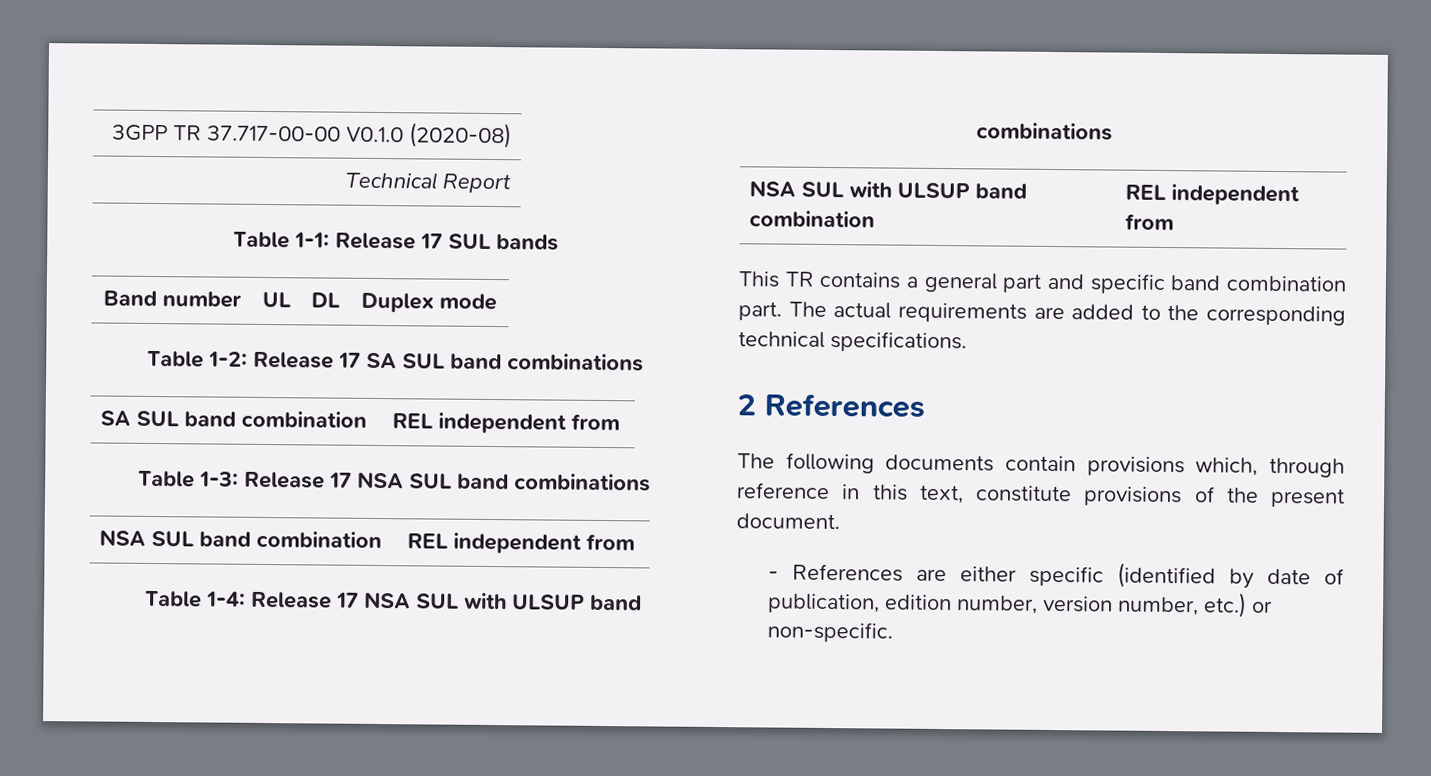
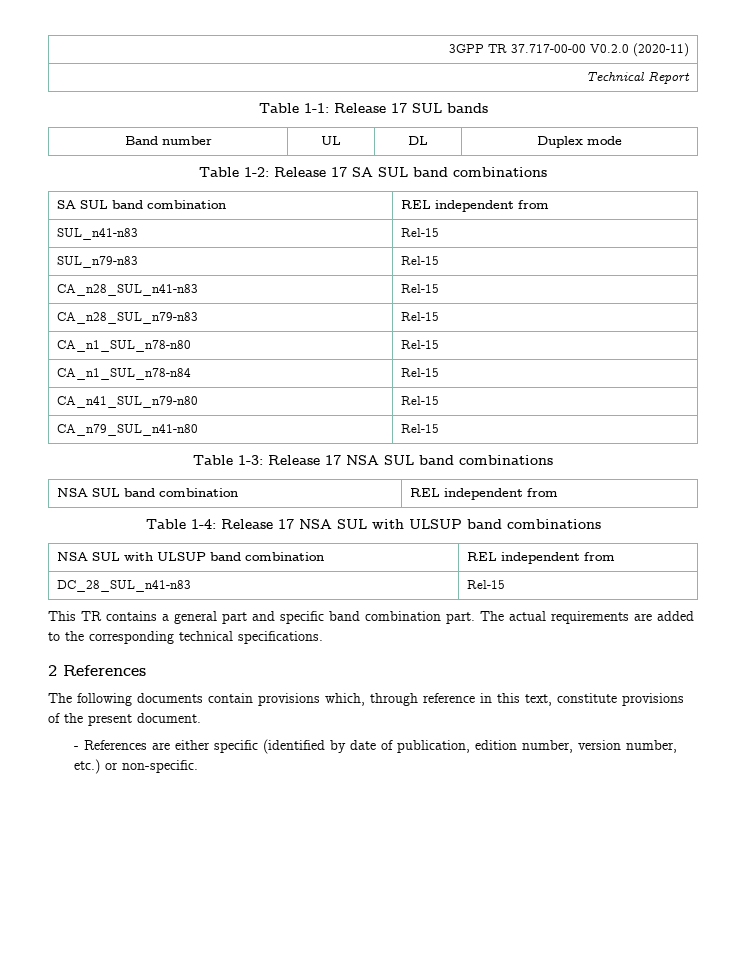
[345,122,512,149] V0.1.0 (2020-08) -> [590,43,690,57] V0.2.0 (2020-11)
(621, 422) none -> [56,228,138,240] [400,228,439,237] [56,256,138,268] [400,256,439,265] [56,284,198,296] [400,284,439,293] [56,312,198,324] [400,312,439,321] [56,340,191,352] [400,340,439,349] [56,368,191,380] [400,368,439,377] [56,396,198,408] [400,396,439,405] [56,424,198,436] [400,424,439,433] // SUL_n41-n83 | Rel-15 // SUL_n79-n83 | Rel-15 // CA_n28_SUL_n41-n83 | Rel-15 // CA_n28_SUL_n79-n83 | Rel-15 // CA_n1_SUL_n78-n80 | Rel-15 // CA_n1_SUL_n78-n84 | Rel-15 // CA_n41_SUL_n79-n80 | Rel-15 // CA_n79_SUL_n41-n80 | Rel-15
(1175, 222) none -> [56,580,191,592] [466,580,505,589] // DC_28_SUL_n41-n83 | Rel-15

